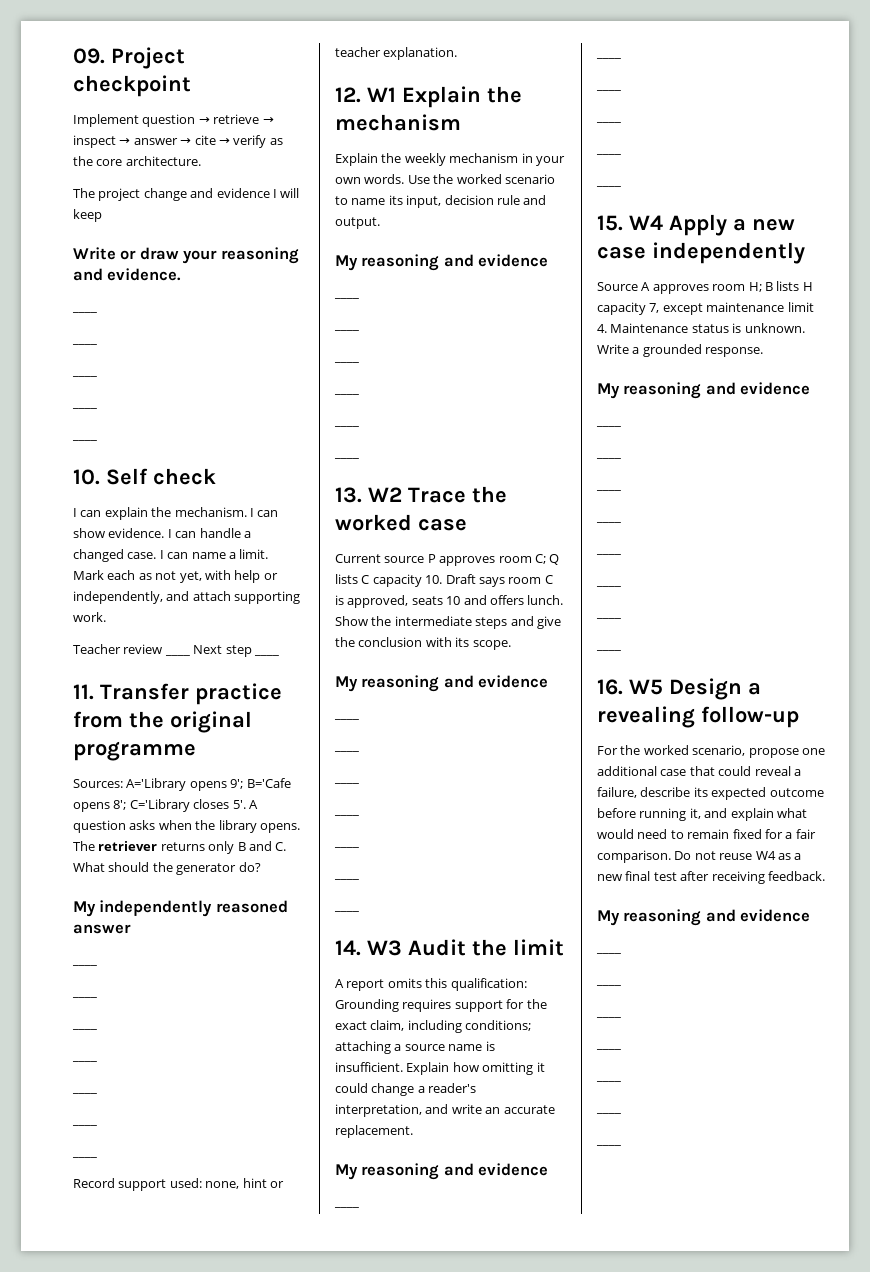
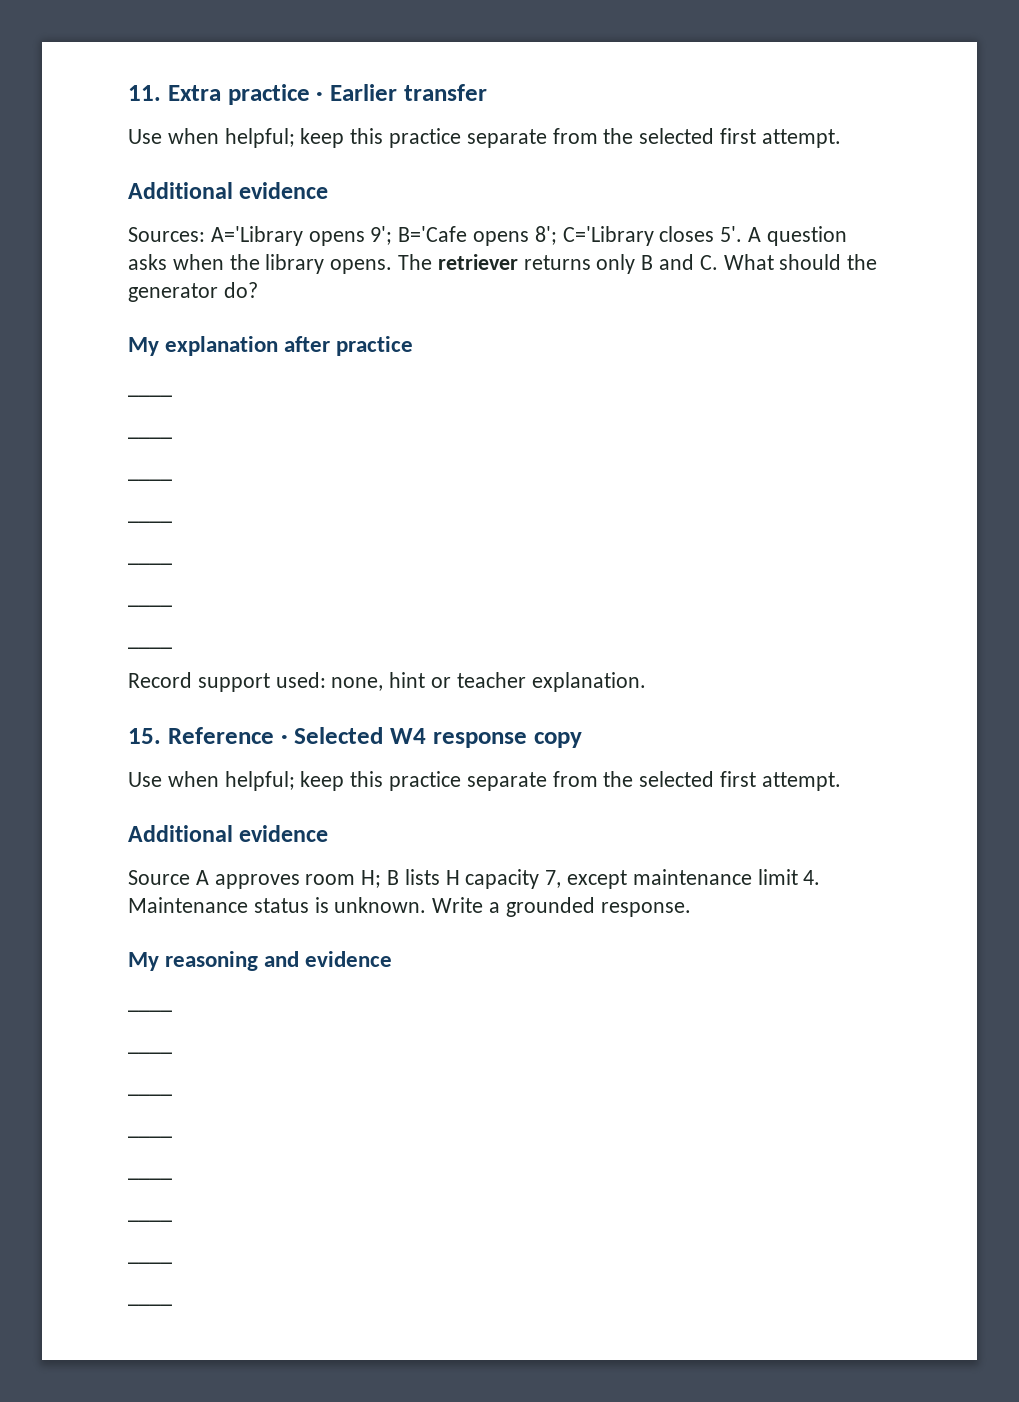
[73,47,185,69] [73,75,191,97] [73,114,274,127] [73,135,283,148] [73,156,201,166] [73,188,300,201] [73,209,102,222] [73,247,299,264] [73,268,182,281] [72,311,97,313] [72,343,97,345] [72,375,97,377] [72,407,97,409] [72,439,97,441] [73,468,216,485] [73,507,279,520] [73,528,251,538] [73,549,269,562] [73,570,278,583] [73,591,301,604] [73,612,106,622] [73,644,163,654] [164,654,190,656] [193,645,279,657] [73,683,282,705] [73,711,252,733] [73,741,196,761] 09. Project checkpoint // Implement question → retrieve → inspect → answer → cite → verify as the core architecture. // The project change and evidence I will keep // Write or draw your reasoning and evidence. // ____ // ____ // ____ // ____ // ____ // 10. Self check // I can explain the mechanism. I can show evidence. I can handle a changed case. I can name a limit. Mark each as not yet, with help or independently, and attach supporting work. // Teacher review ____ Next step ____ // 11. Transfer practice from the original programme -> [128,84,487,105] [128,128,841,148] [128,182,329,199] 11. Extra practice · Earlier transfer // Use when helpful; keep this practice separate from the selected first attempt. // Additional evidence
[99,900,288,917] [73,924,131,934] independently reasoned answer -> [165,336,414,356] explanation after practice
[335,86,522,108] [335,114,461,131] [335,153,565,166] [335,174,555,184] [335,195,547,208] [335,217,380,229] [335,254,549,271] [334,297,359,299] [334,329,359,331] [334,361,359,363] [334,393,359,395] [334,425,359,427] [334,457,359,459] [335,486,507,503] [335,514,467,531] [335,554,560,566] [335,574,553,587] [335,595,564,608] [335,616,561,629] [335,637,511,650] [335,675,549,692] [334,718,359,720] [334,750,359,752] [334,782,359,784] [334,814,359,816] [334,846,359,848] [334,878,359,880] [334,910,359,912] [335,939,564,956] [335,978,527,991] [335,999,547,1012] [335,1020,532,1033] [335,1041,495,1054] [335,1062,545,1075] [335,1083,477,1096] [335,1104,555,1117] [335,1125,413,1138] [335,1163,549,1180] [334,1206,359,1208] [596,57,621,59] [596,89,621,91] [596,121,621,123] [596,153,621,155] [596,185,621,187] [597,214,795,236] [597,242,805,264] 12. W1 Explain the mechanism // Explain the weekly mechanism in your own words. Use the worked scenario to name its input, decision rule and output. // My reasoning and evidence // ____ // ____ // ____ // ____ // ____ // ____ // 13. W2 Trace the worked case // Current source P approves room C; Q lists C capacity 10. Draft says room C is approved, seats 10 and offers lunch. Show the intermediate steps and give the conclusion with its scope. // My reasoning and evidence // ____ // ____ // ____ // ____ // ____ // ____ // ____ // 14. W3 Audit the limit // A report omits this qualification: Grounding requires support for the exact claim, including conditions; attaching a source name is insufficient. Explain how omitting it could change a reader's interpretation, and write an accurate replacement. // My reasoning and evidence // ____ // ____ // ____ // ____ // ____ // ____ // 15. W4 Apply a new case independently -> [128,727,582,748] [128,771,841,791] [128,825,329,842] 15. Reference · Selected W4 response copy // Use when helpful; keep this practice separate from the selected first attempt. // Additional evidence
[597,678,761,700] [597,706,799,728] [597,745,825,758] [597,766,801,776] [597,787,824,800] [597,808,807,821] [597,829,816,839] [597,850,802,863] [597,871,825,884] [597,909,811,926] [596,952,621,954] [596,984,621,986] [596,1016,621,1018] [596,1048,621,1050] [596,1080,621,1082] [596,1112,621,1114] [596,1144,621,1146] // 16. W5 Design a revealing follow-up // For the worked scenario, propose one additional case that could reveal a failure, describe its expected outcome before running it, and explain what would need to remain fixed for a fair comparison. Do not reuse W4 as a new final test after receiving feedback. // My reasoning and evidence // ____ // ____ // ____ // ____ // ____ // ____ // ____ -> (172, 1304) none

